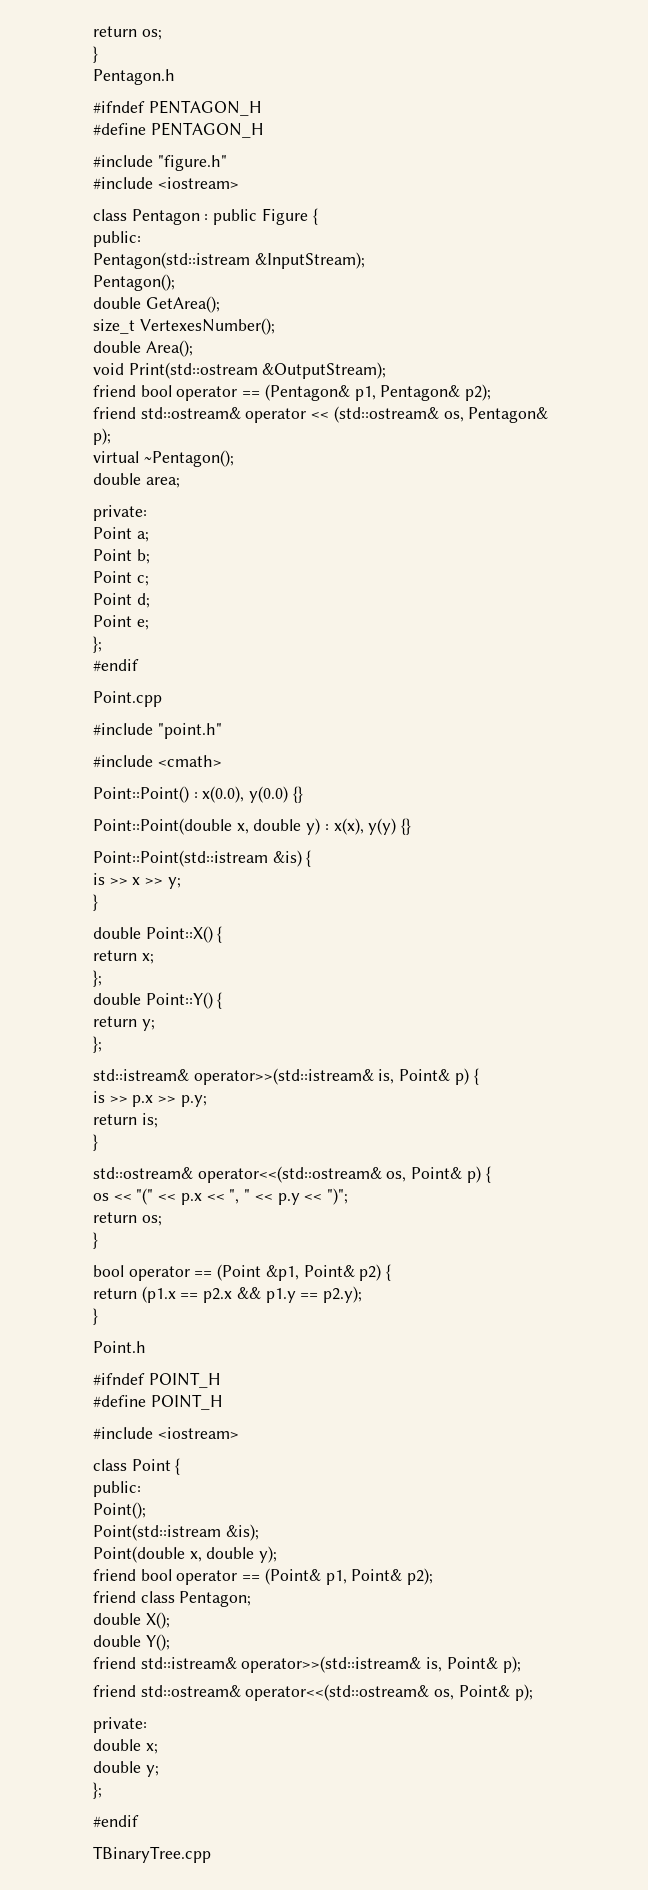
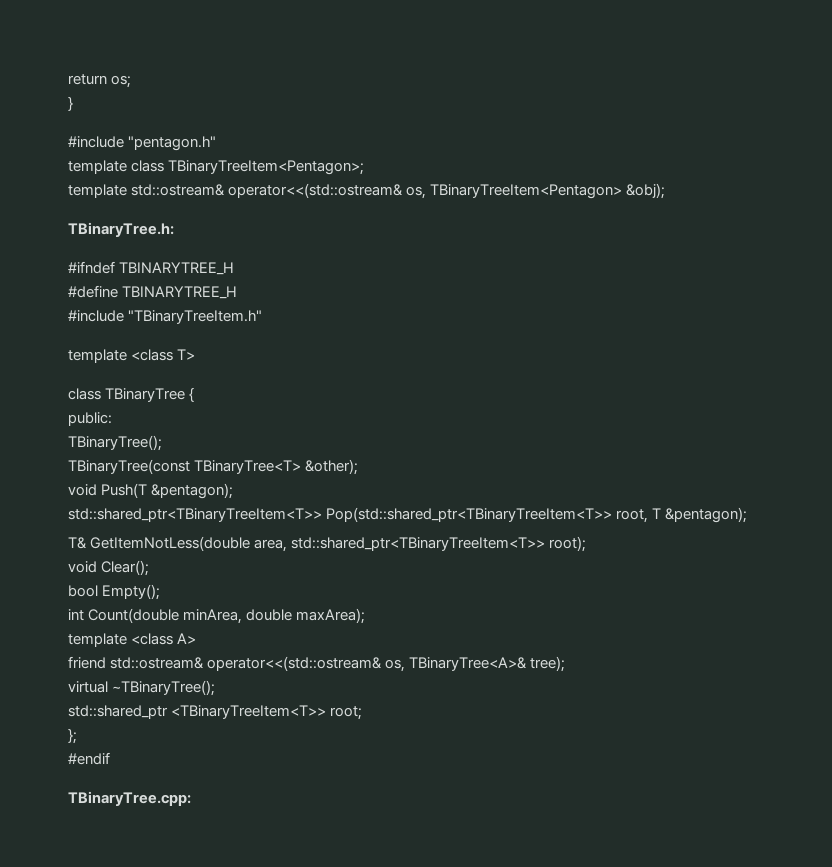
[93,26,162,40] [93,46,98,63] [93,69,175,85] [93,100,262,116] [93,122,264,138] [93,155,227,171] [93,177,239,190] [93,208,318,225] [93,231,141,247] [93,252,365,269] [93,274,175,291] [93,296,220,313] [93,318,275,335] [93,340,193,357] [93,362,387,379] [93,384,492,401] [93,406,549,423] [93,428,111,445] [93,450,234,467] [93,473,180,488] [93,505,147,521] [93,527,149,542] [93,549,150,564] [93,571,149,586] [93,593,150,608] [93,615,149,630] [93,636,102,653] [93,659,139,672] [93,691,162,707] [93,723,222,739] [93,755,222,768] [93,786,303,803] [93,818,412,835] [93,850,312,867] [93,873,181,889] [93,894,98,911] [93,926,223,943] [93,950,154,964] [93,970,102,987] [93,992,223,1009] [93,1016,155,1031] [93,1036,102,1053] [93,1068,479,1085] [93,1091,207,1107] [93,1113,158,1128] [93,1134,98,1151] [93,1166,491,1183] [93,1188,348,1205] [93,1212,162,1226] [93,1232,98,1249] [93,1264,392,1281] [93,1286,363,1303] [93,1308,98,1325] [93,1341,146,1353] [93,1372,221,1388] [93,1394,223,1410] [93,1427,239,1440] [93,1458,181,1475] [93,1481,141,1497] [93,1502,146,1519] [93,1524,259,1541] [93,1546,278,1563] [93,1568,434,1585] [93,1591,252,1607] [93,1612,170,1629] [93,1634,170,1651] [93,1656,521,1673] [93,1684,533,1701] [93,1717,147,1733] [93,1739,158,1754] [93,1761,159,1777] [93,1782,102,1799] [93,1815,139,1828] [93,1846,211,1863] return os; // } // Pentagon.h // #ifndef PENTAGON_H // #define PENTAGON_H // #include "figure.h" // #include <iostream> // class Pentagon : public Figure { // public: // Pentagon(std::istream &InputStream); // Pentagon(); // double GetArea(); // size_t VertexesNumber(); // double Area(); // void Print(std::ostream &OutputStream); // friend bool operator == (Pentagon& p1, Pentagon& p2); // friend std::ostream& operator << (std::ostream& os, Pentagon& p); // virtual ~Pentagon(); // double area; // private: // Point a; // Point b; // Point c; // Point d; // Point e; // }; // #endif // Point.cpp // #include "point.h" // #include <cmath> // Point::Point() : x(0.0), y(0.0) {} // Point::Point(double x, double y) : x(x), y(y) {} // Point::Point(std::istream &is) { // is >> x >> y; // } // double Point::X() { // return x; // }; // double Point::Y() { // return y; // }; // std::istream& operator>>(std::istream& is, Point& p) { // is >> p.x >> p.y; // return is; // } // std::ostream& operator<<(std::ostream& os, Point& p) { // os << "(" << p.x << ", " << p.y << ")"; // return os; // } // bool operator == (Point &p1, Point& p2) { // return (p1.x == p2.x && p1.y == p2.y); // } // Point.h // #ifndef POINT_H // #define POINT_H // #include <iostream> // class Point { // public: // Point(); // Point(std::istream &is); // Point(double x, double y); // friend bool operator == (Point& p1, Point& p2); // friend class Pentagon; // double X(); // double Y(); // friend std::istream& operator>>(std::istream& is, Point& p); // friend std::ostream& operator<<(std::ostream& os, Point& p); // private: // double x; // double y; // }; // #endif // TBinaryTree.cpp -> [68,74,132,88] [68,96,73,111] [68,136,217,151] [68,160,365,175] [68,183,666,199] [68,222,174,237] [68,261,235,275] [68,285,238,299] [68,310,263,324] [68,349,196,363] [68,387,195,402] [68,412,112,426] [68,435,162,451] [68,459,359,475] [68,483,234,499] [68,507,748,523] [68,536,587,552] [68,560,150,576] [68,584,161,600] [68,608,366,624] [68,633,197,647] [68,656,566,672] [68,680,216,696] [68,705,363,720] [68,728,77,744] [68,752,110,765] [68,791,191,806] return os; // } // #include "pentagon.h" // template class TBinaryTreeItem<Pentagon>; // template std::ostream& operator<<(std::ostream& os, TBinaryTreeItem<Pentagon> &obj); // TBinaryTree.h: // #ifndef TBINARYTREE_H // #define TBINARYTREE_H // #include "TBinaryTreeItem.h" // template <class T> // class TBinaryTree { // public: // TBinaryTree(); // TBinaryTree(const TBinaryTree<T> &other); // void Push(T &pentagon); // std::shared_ptr<TBinaryTreeItem<T>> Pop(std::shared_ptr<TBinaryTreeItem<T>> root, T &pentagon); // T& GetItemNotLess(double area, std::shared_ptr<TBinaryTreeItem<T>> root); // void Clear(); // bool Empty(); // int Count(double minArea, double maxArea); // template <class A> // friend std::ostream& operator<<(std::ostream& os, TBinaryTree<A>& tree); // virtual ~TBinaryTree(); // std::shared_ptr <TBinaryTreeItem<T>> root; // }; // #endif // TBinaryTree.cpp:

